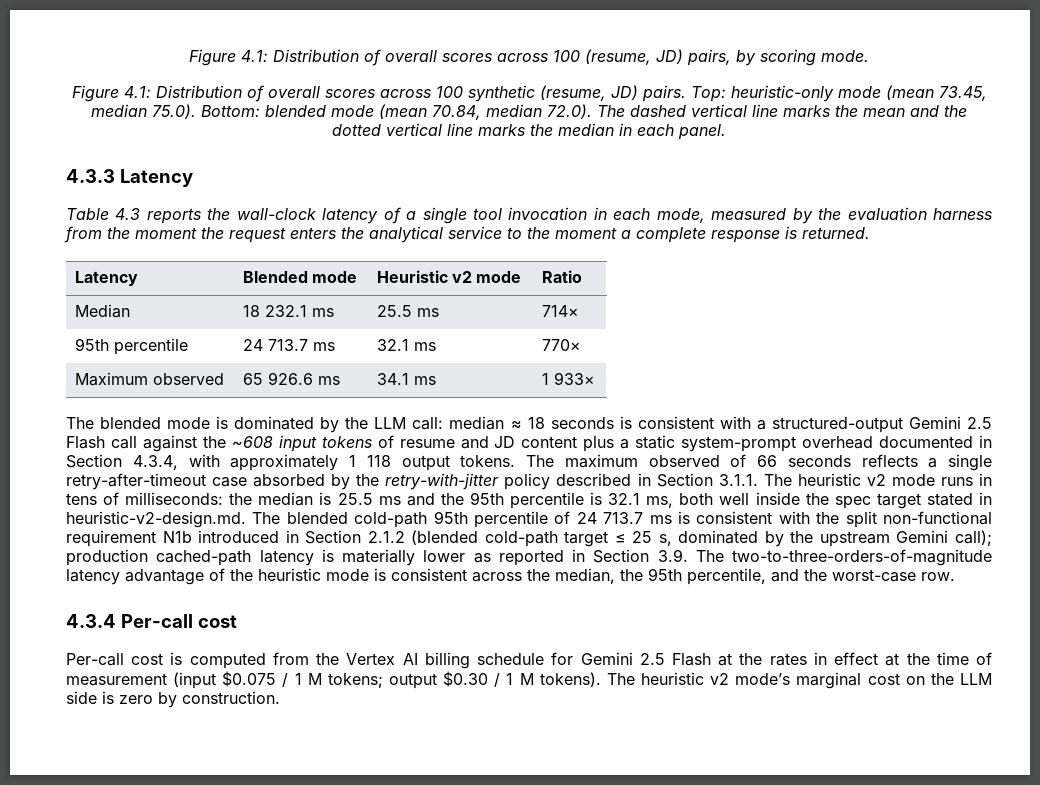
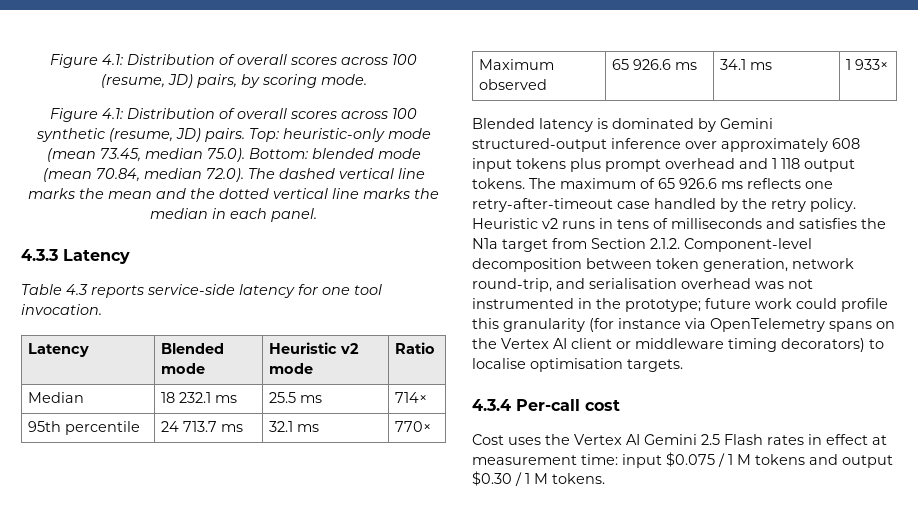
[207,207,993,224] [64,226,870,243] the wall-clock latency of a single tool invocation in each mode, measured by the evaluation harness from the moment the request enters the analytical service to the moment a complete response is returned. -> [147,284,382,298] [21,304,102,315] service-side latency for one tool invocation.
[66,416,993,433] [66,435,993,452] [66,454,339,471] The blended mode is dominated by the LLM call: median ≈ 18 seconds is consistent with a structured-output Gemini 2.5 Flash call against the ~608 input tokens of resume and JD content plus a static system-prompt overhead documented in Section 4.3.4, with approximately -> [472,118,773,132] [472,138,860,152] [472,158,768,172] Blended latency is dominated by Gemini structured-output inference over approximately 608 input tokens plus prompt overhead and
[648,454,992,471] observed of 66 seconds reflects a single -> [640,178,833,189] of 65 926.6 ms reflects one
[253,473,992,490] [66,492,993,509] [66,511,992,528] [66,530,992,547] [66,549,992,566] [66,568,955,585] [66,614,237,628] [66,652,763,669] absorbed by the retry-with-jitter policy described in Section 3.1.1. The heuristic v2 mode runs in tens of milliseconds: the median is 25.5 ms and the 95th percentile is 32.1 ms, both well inside the spec target stated in heuristic-v2-design.md. The blended cold-path 95th percentile of 24 713.7 ms is consistent with the split non-functional requirement N1b introduced in Section 2.1.2 (blended cold-path target ≤ 25 s, dominated by the upstream Gemini call); production cached-path latency is materially lower as reported in Section 3.9. The two-to-three-orders-of-magnitude latency advantage of the heuristic mode is consistent across the median, the 95th percentile, and the worst-case row. // 4.3.4 Per-call cost // Per-call cost is computed from the Vertex AI billing schedule for Gemini 2.5 Flash at the -> [654,198,856,212] [472,218,886,229] [472,238,812,252] [472,258,854,272] [472,278,813,292] [472,298,888,312] [472,318,895,332] [472,338,884,352] [472,358,683,372] [472,399,620,411] [472,434,763,445] handled by the retry policy. Heuristic v2 runs in tens of milliseconds and satisfies the N1a target from Section 2.1.2. Component-level decomposition between token generation, network round-trip, and serialisation overhead was not instrumented in the prototype; future work could profile this granularity (for instance via OpenTelemetry spans on the Vertex AI client or middleware timing decorators) to localise optimisation targets. // 4.3.4 Per-call cost // Cost uses the Vertex AI Gemini 2.5 Flash
[906,652,993,665] [66,672,217,689] the time of measurement (input -> [472,454,662,468] measurement time: input
[327,673,383,688] tokens; -> [755,454,838,465] tokens and
[539,672,992,689] [66,691,280,708] tokens). The heuristic v2 mode’s marginal cost on the LLM side is zero by construction. -> [552,473,605,484] tokens.

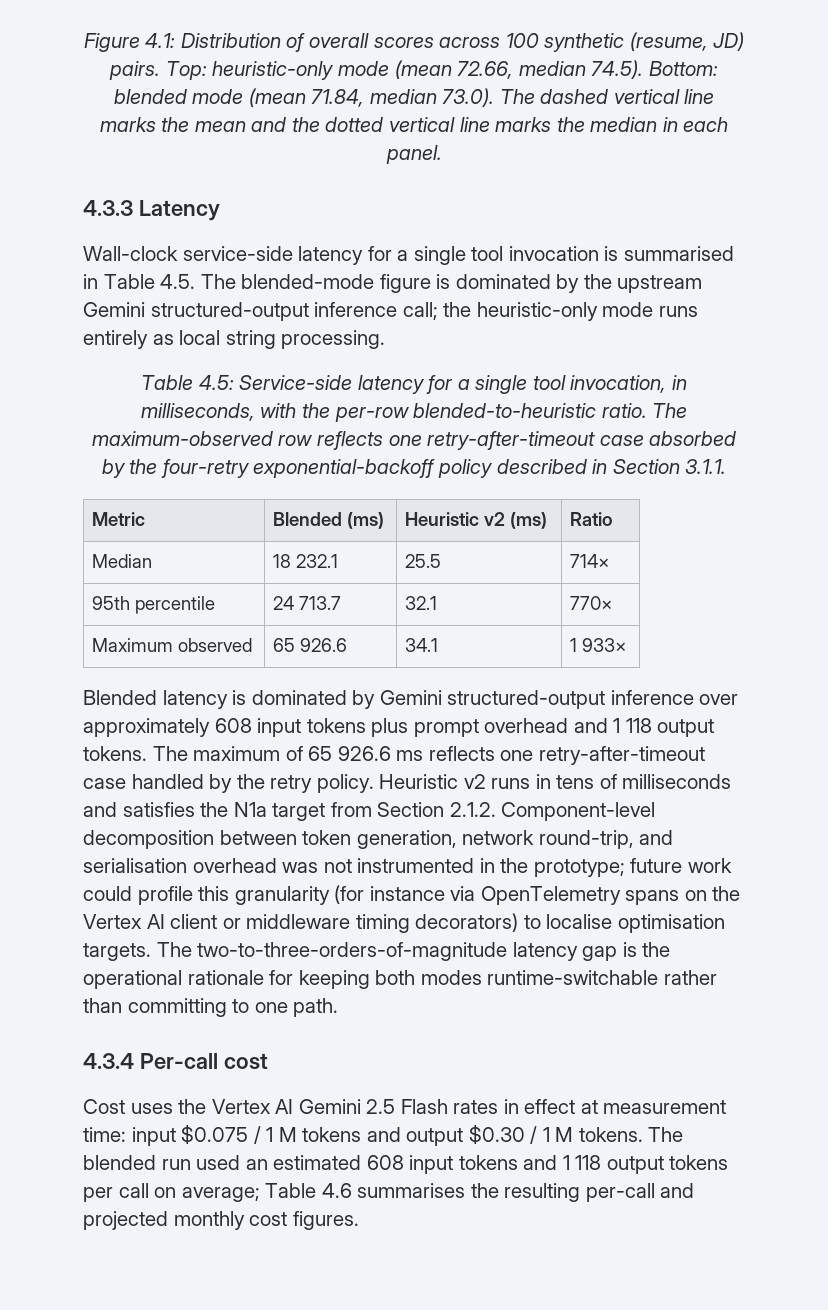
[50,54,417,68] [100,74,367,88] [50,108,417,122] Figure 4.1: Distribution of overall scores across 100 (resume, JD) pairs, by scoring mode. // Figure 4.1: Distribution of overall scores across 100 -> [83,33,539,52] Figure 4.1: Distribution of overall scores across 100
[99,148,245,162] 73.45, median 75.0). -> [457,60,644,79] 72.66, median 74.5).
[95,168,244,182] 70.84, median 72.0). -> [311,88,495,107] 71.84, median 73.0).
[21,284,382,298] [21,304,102,315] [27,343,89,357] [160,343,224,354] [160,363,205,374] [268,342,359,354] [268,363,313,374] Table 4.3 reports service-side latency for one tool invocation. // Latency | Blended mode | Heuristic v2 mode -> [83,246,734,265] [83,274,703,293] [83,302,698,321] [83,330,386,349] [141,375,687,394] [140,403,688,422] [91,431,737,450] [101,459,727,478] [92,512,146,526] [273,512,385,529] [405,512,548,529] Wall-clock service-side latency for a single tool invocation is summarised in Table 4.5. The blended-mode figure is dominated by the upstream Gemini structured-output inference call; the heuristic-only mode runs entirely as local string processing. // Table 4.5: Service-side latency for a single tool invocation, in milliseconds, with the per-row blended-to-heuristic ratio. The maximum-observed row reflects one retry-after-timeout case absorbed by the four-retry exponential-backoff policy described in Section 3.1.1. // Metric | Blended (ms) | Heuristic v2 (ms)
[214,395,237,403] ms -> (339, 561) none
[299,395,322,403] ms -> (442, 561) none
[220,424,243,432] ms -> (342, 603) none
[296,424,319,432] ms -> (438, 603) none
[674,62,697,70] ms -> (348, 645) none
[749,62,772,70] ms -> (439, 645) none
(683, 365) none -> [156,942,671,961] [83,970,717,989] [83,998,339,1017] The two-to-three-orders-of-magnitude latency gap is the operational rationale for keeping both modes runtime-switchable rather than committing to one path.
(605, 478) none -> [648,1127,684,1142] [83,1155,729,1174] [83,1183,695,1202] [83,1211,359,1230] The blended run used an estimated 608 input tokens and 1 118 output tokens per call on average; Table 4.6 summarises the resulting per-call and projected monthly cost figures.

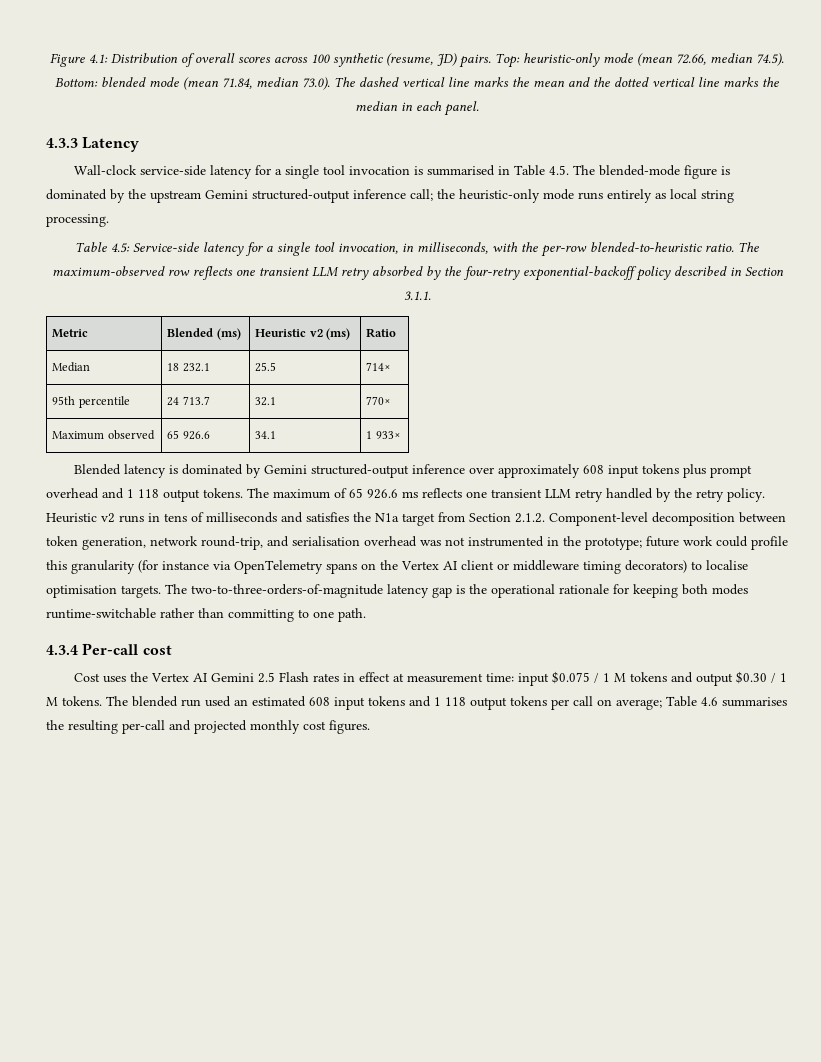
[427,431,644,450] retry-after-timeout case -> [258,267,369,280] transient LLM retry
[538,746,705,765] [83,778,126,789] retry-after-timeout case -> [491,489,603,502] transient LLM retry

